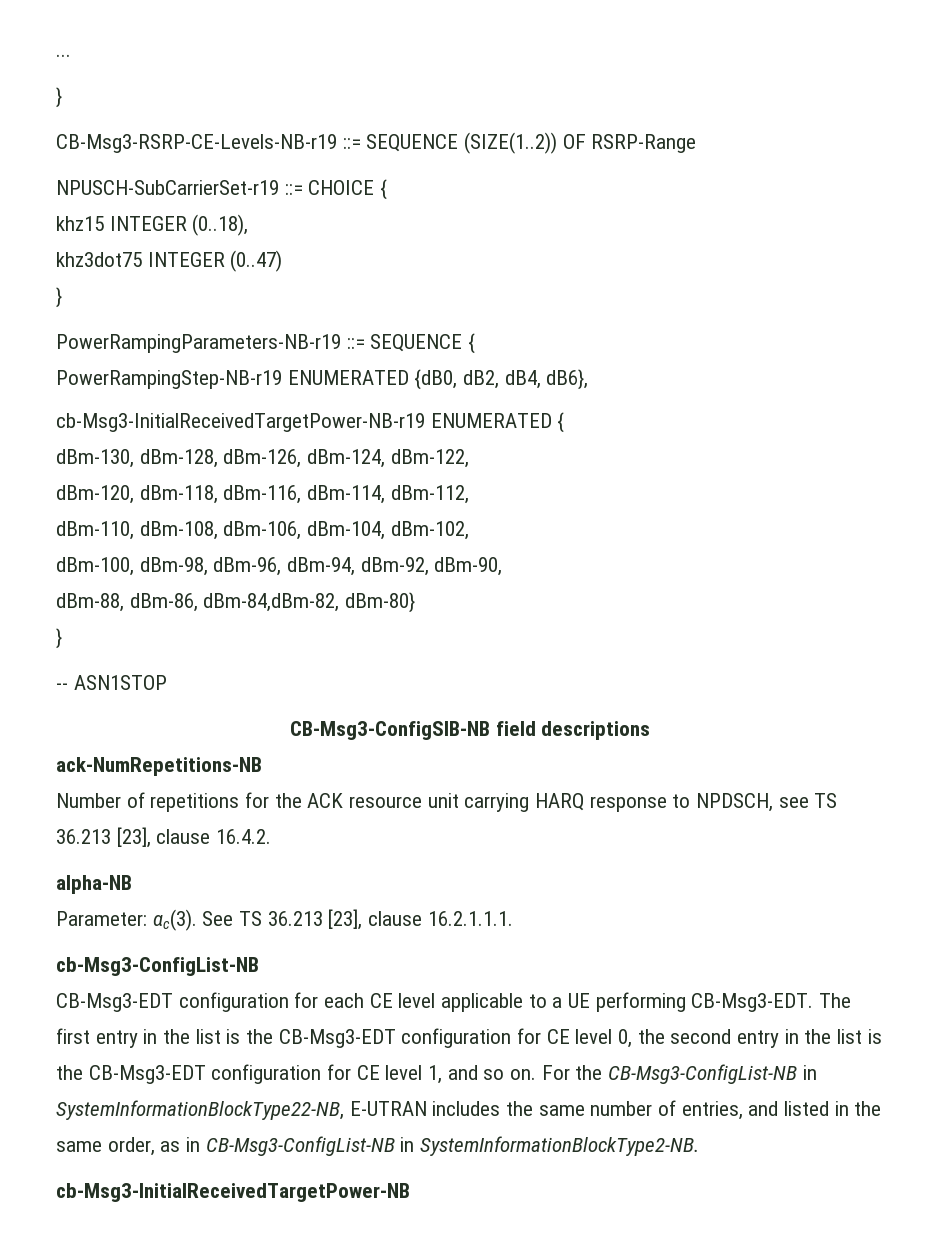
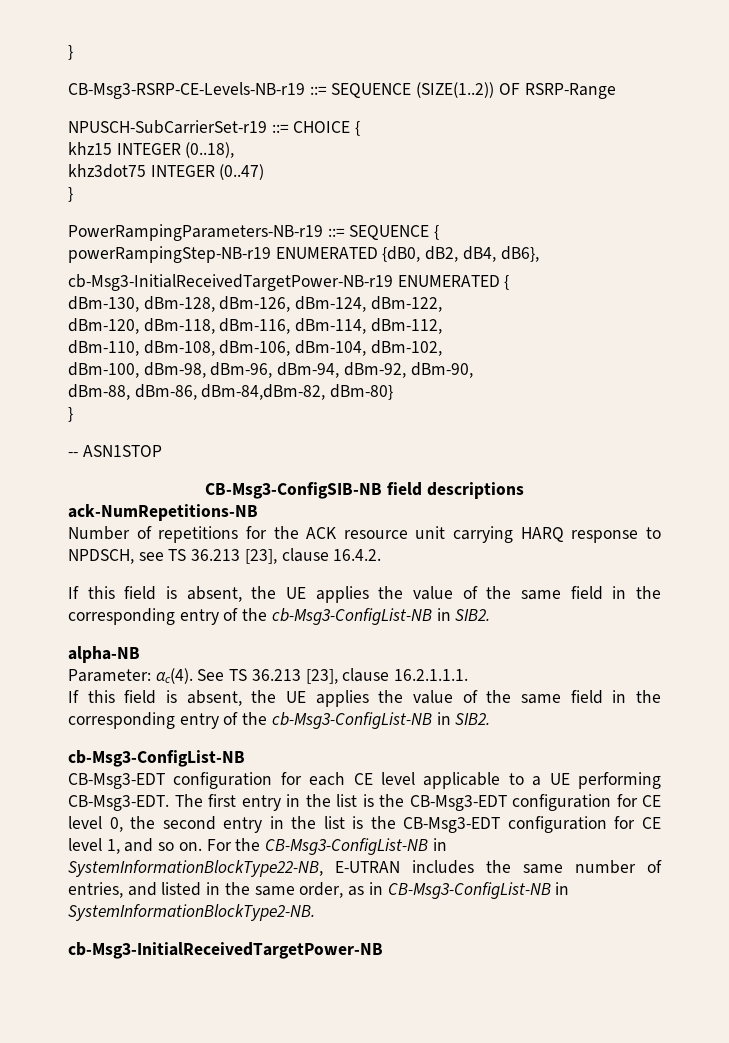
[56,54,71,57] ... // -> (68, 52) none
[56,370,282,389] PowerRampingStep-NB-r19 -> [68,246,271,263] powerRampingStep-NB-r19
(272, 836) none -> [68,586,661,603] [68,608,491,625] // If this field is absent, the UE applies the value of the same field in the corresponding entry of the cb-Msg3-ConfigList-NB in SIB2.
[152,909,197,931] αc(3). -> [155,668,193,684] αc(4).
(513, 918) none -> [68,690,661,707] [68,712,491,729] // If this field is absent, the UE applies the value of the same field in the corresponding entry of the cb-Msg3-ConfigList-NB in SIB2.

